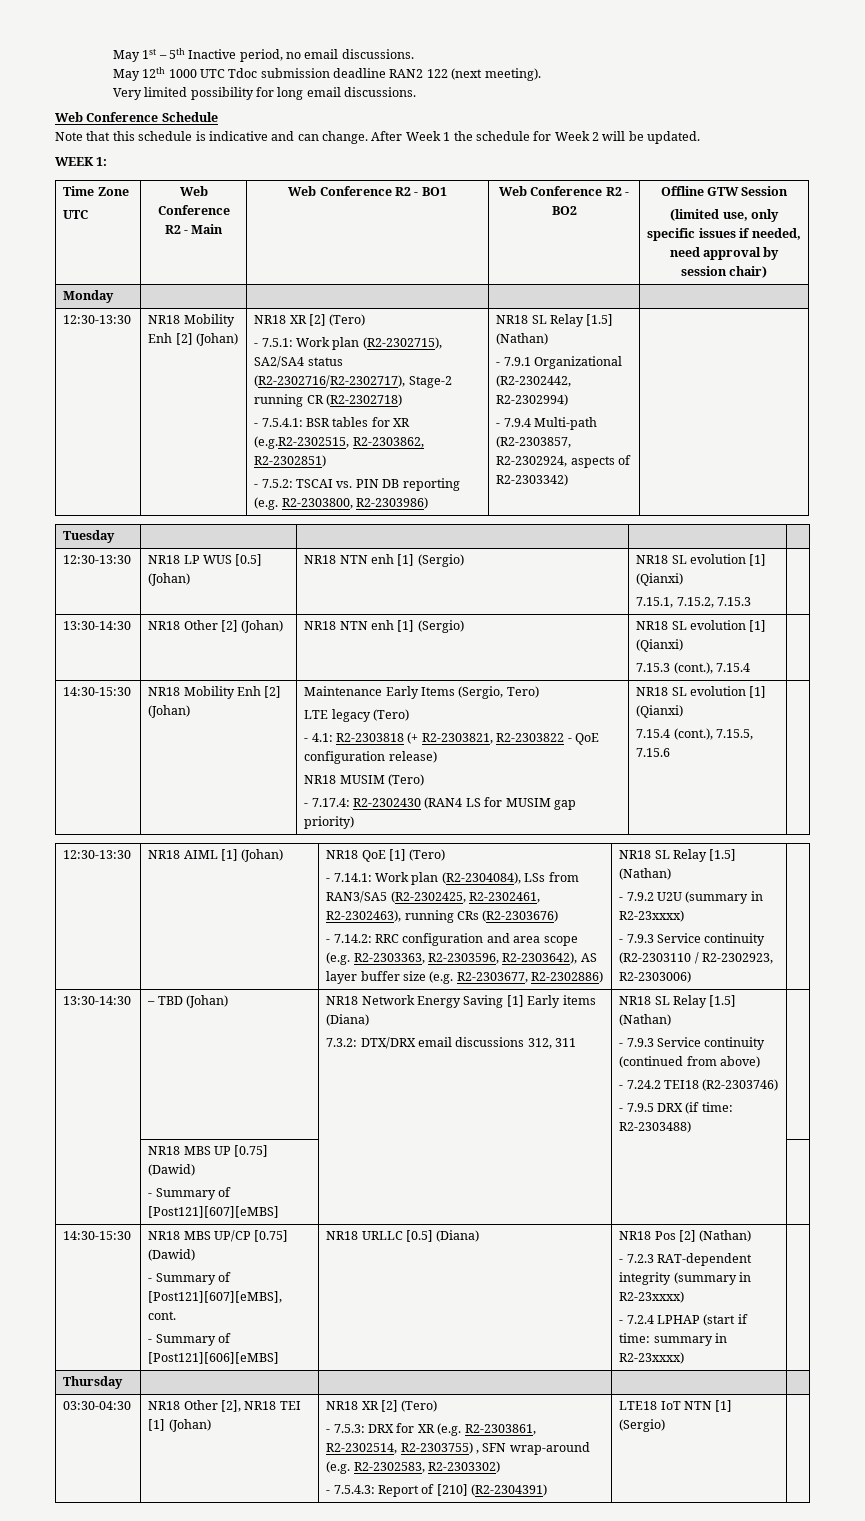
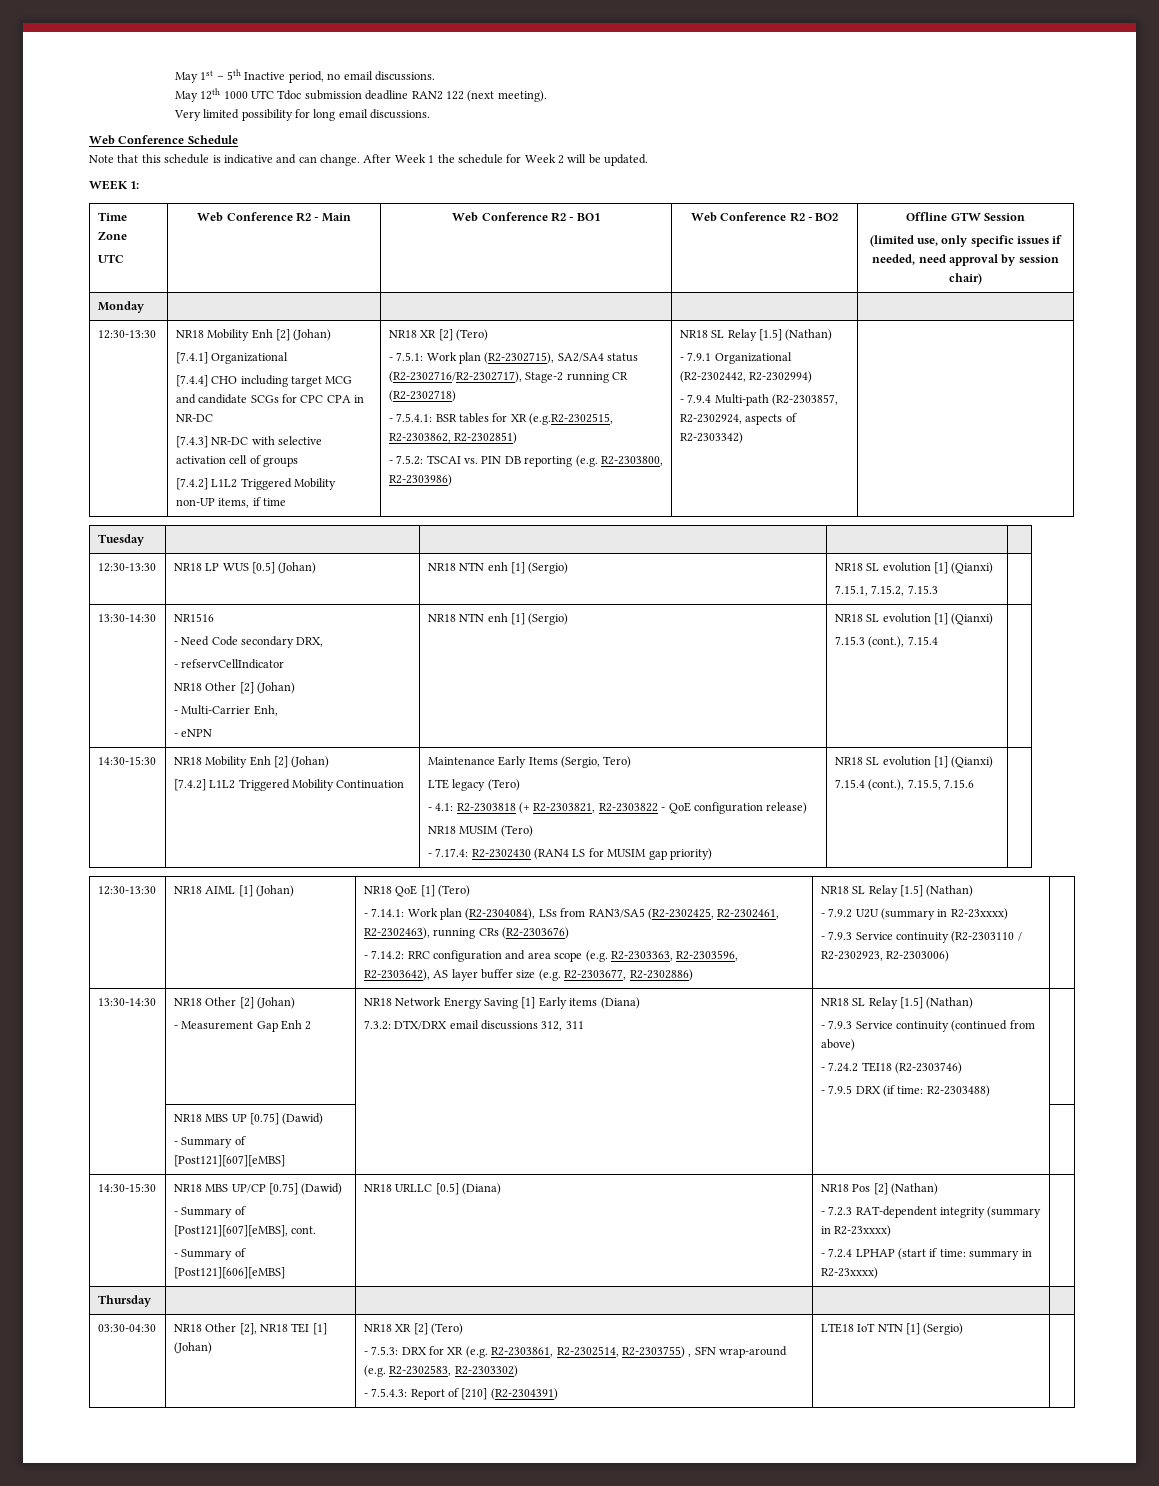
(239, 339) none -> [175,352,289,364] [175,375,353,387] [175,394,365,404] [175,414,213,422] [175,436,323,448] [175,455,299,467] [175,478,337,490] [175,497,287,508] // [7.4.1] Organizational // [7.4.4] CHO including target MCG and candidate SCGs for CPC CPA in NR-DC // [7.4.3] NR-DC with selective activation cell of groups // [7.4.2] L1L2 Triggered Mobility non-UP items, if time
[148,620,284,633] NR18 Other [2] (Johan) -> [173,613,214,622] [173,636,324,648] [173,659,285,669] [173,682,296,694] [173,705,278,716] [173,729,213,737] NR1516 // - Need Code secondary DRX, // - refservCellIndicator // NR18 Other [2] (Johan) // - Multi-Carrier Enh, // - eNPN
(191, 711) none -> [173,779,405,791] // [7.4.2] L1L2 Triggered Mobility Continuation
[147,995,229,1008] – TBD (Johan) -> [173,997,296,1009] [173,1020,312,1032] NR18 Other [2] (Johan) // - Measurement Gap Enh 2

